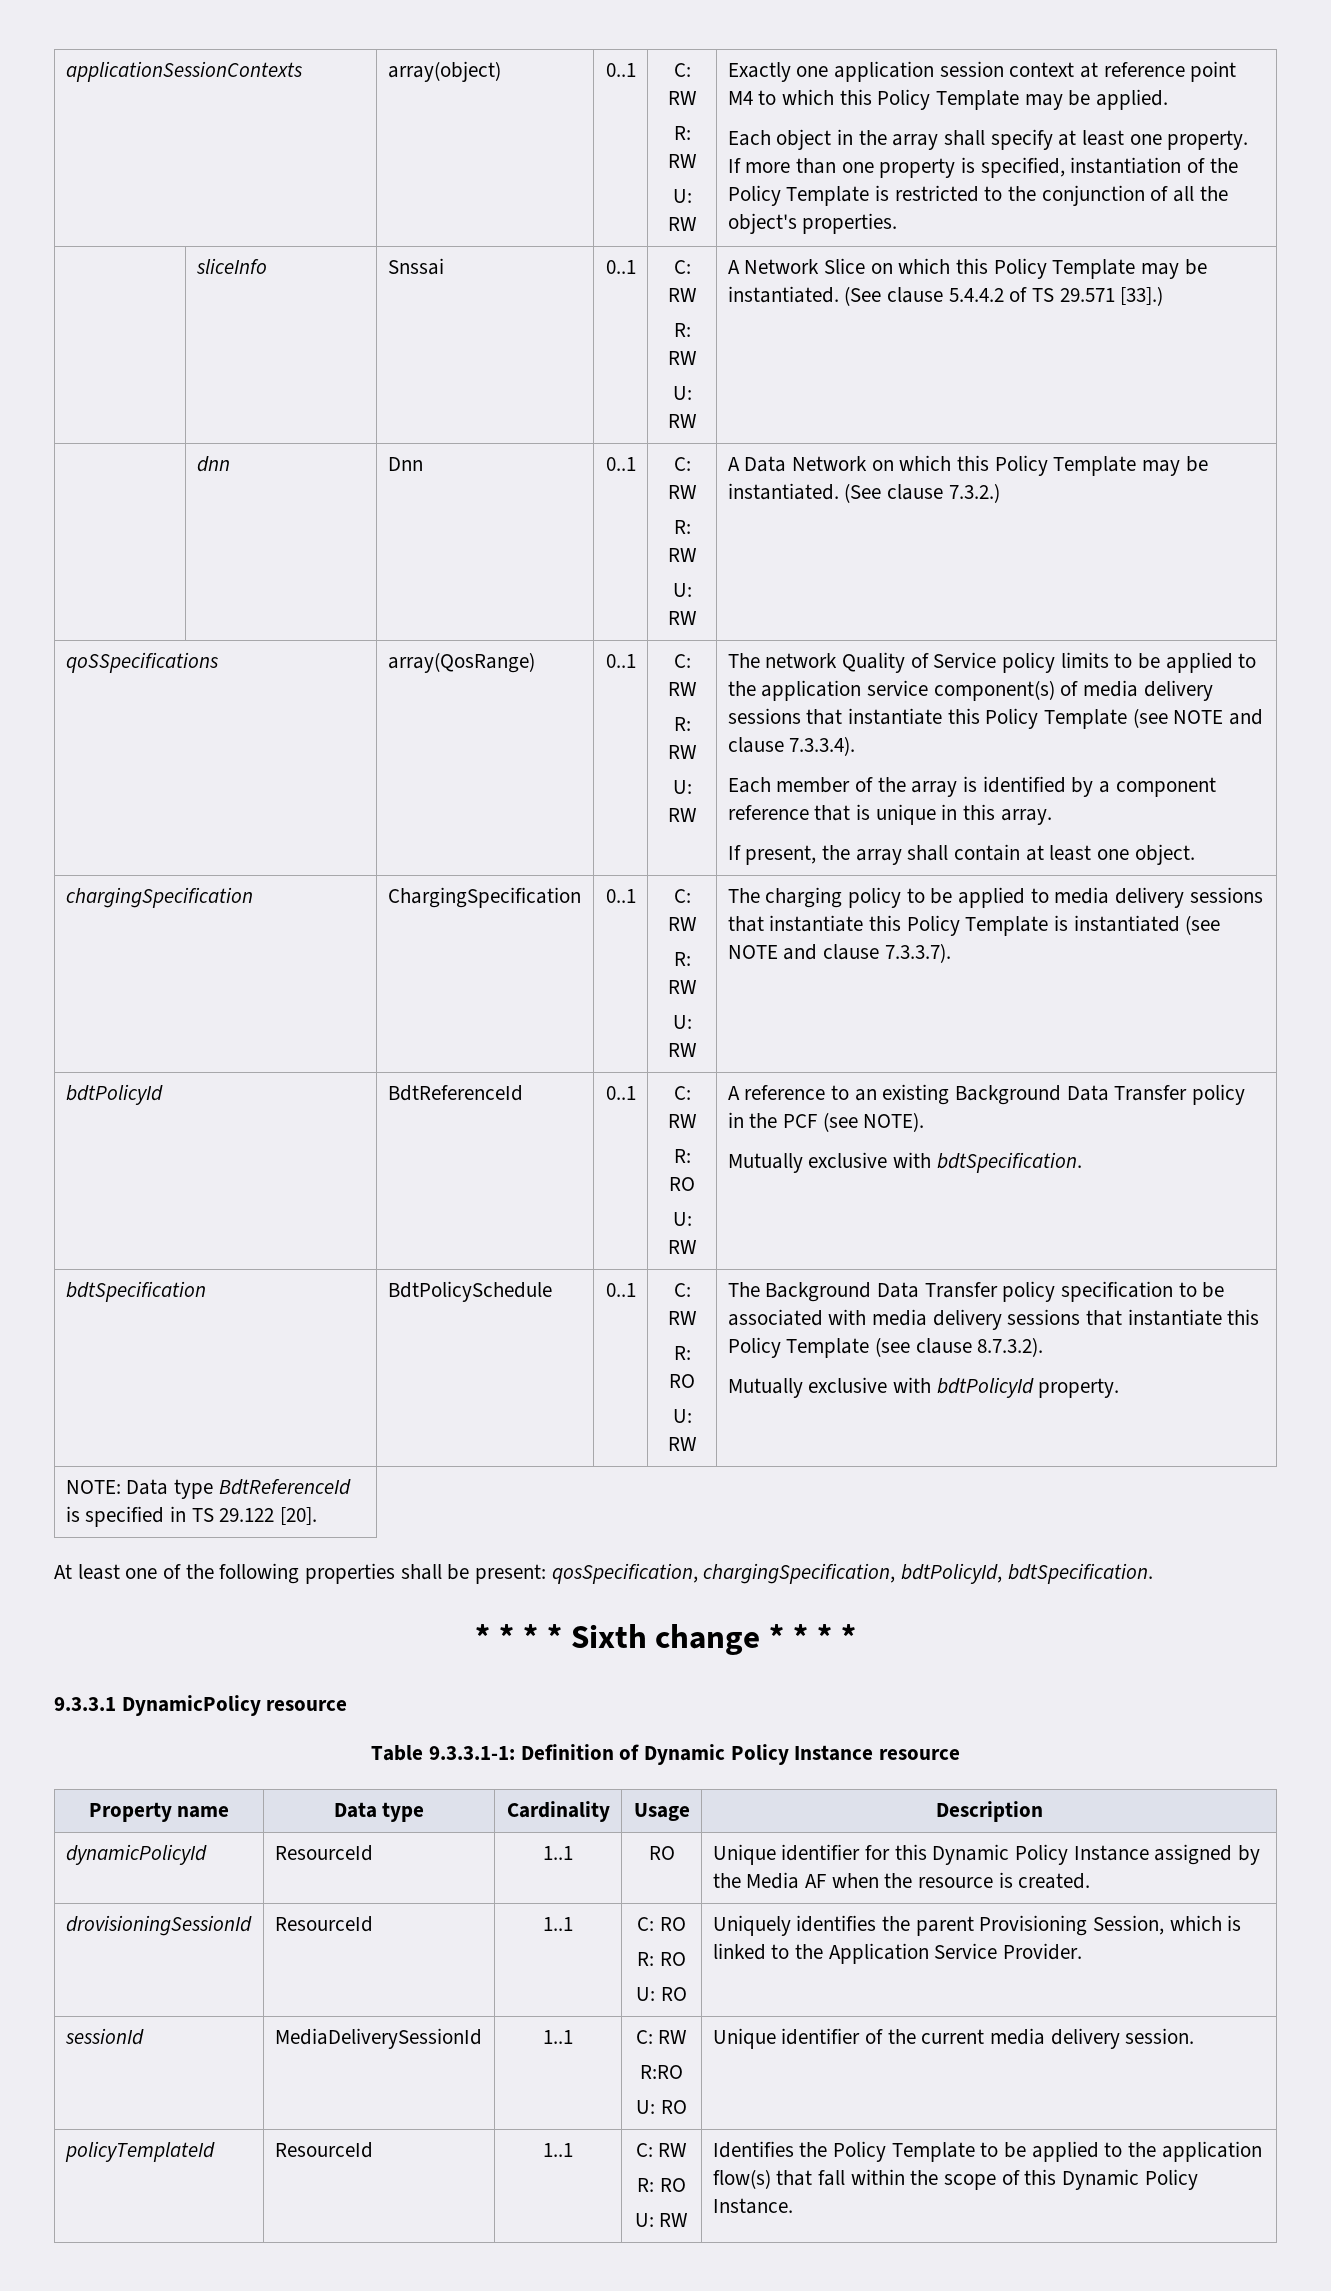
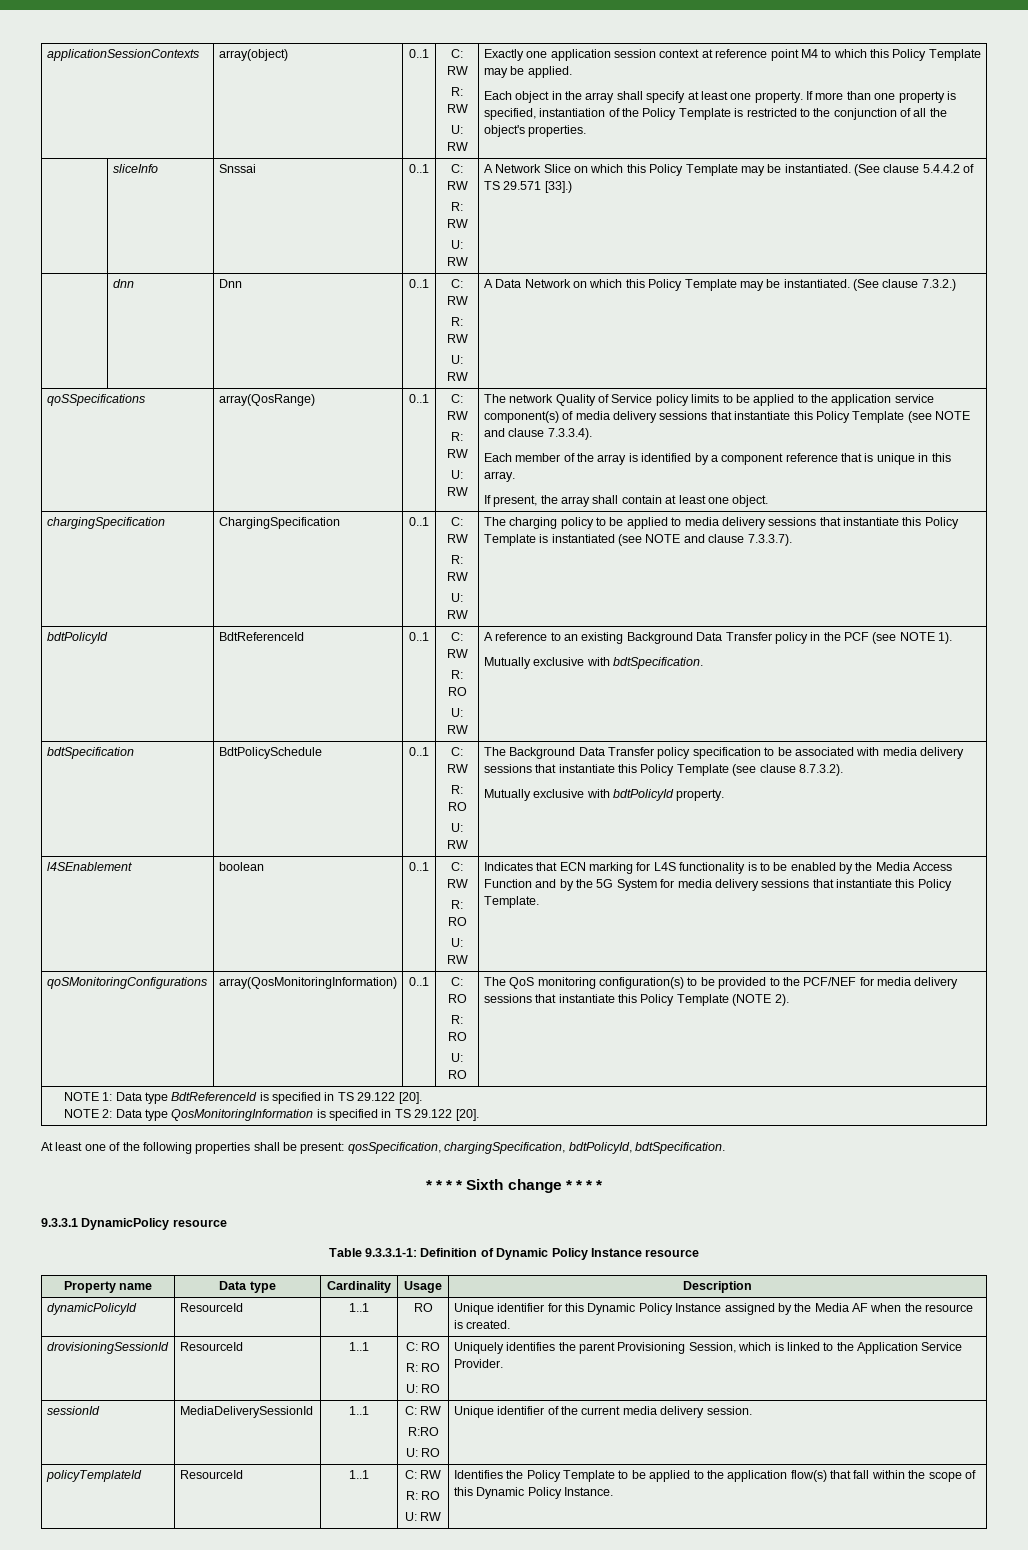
[863,1112,925,1132] NOTE). -> [899,632,953,644] NOTE 1).
[65,1480,121,1494] NOTE: -> [46,862,132,871] [218,862,264,871] [409,862,429,871] [451,862,463,871] [446,879,468,888] [451,900,463,909] [447,917,467,926] [451,938,463,947] [446,955,468,964] [483,862,953,874] [483,879,952,891] [483,896,539,908] [46,977,207,989] [218,977,397,989] [409,977,429,986] [451,977,463,986] [447,994,467,1003] [451,1015,463,1024] [447,1032,467,1041] [451,1053,463,1062] [447,1070,467,1079] [483,977,959,989] [483,994,789,1006] [63,1092,113,1101] l4SEnablement | boolean | 0..1 | C: RW // R: RO // U: RW | Indicates that ECN marking for L4S functionality is to be enabled by the Media Access Function and by the 5G System for media delivery sessions that instantiate this Policy Template. // qoSMonitoringConfigurations | array(QosMonitoringInformation) | 0..1 | C: RO // R: RO // U: RO | The QoS monitoring configuration(s) to be provided to the PCF/NEF for media delivery sessions that instantiate this Policy Template (NOTE 2). // NOTE 1:
(317, 1516) none -> [63,1109,479,1121] // NOTE 2: Data type QosMonitoringInformation is specified in TS 29.122 [20].

